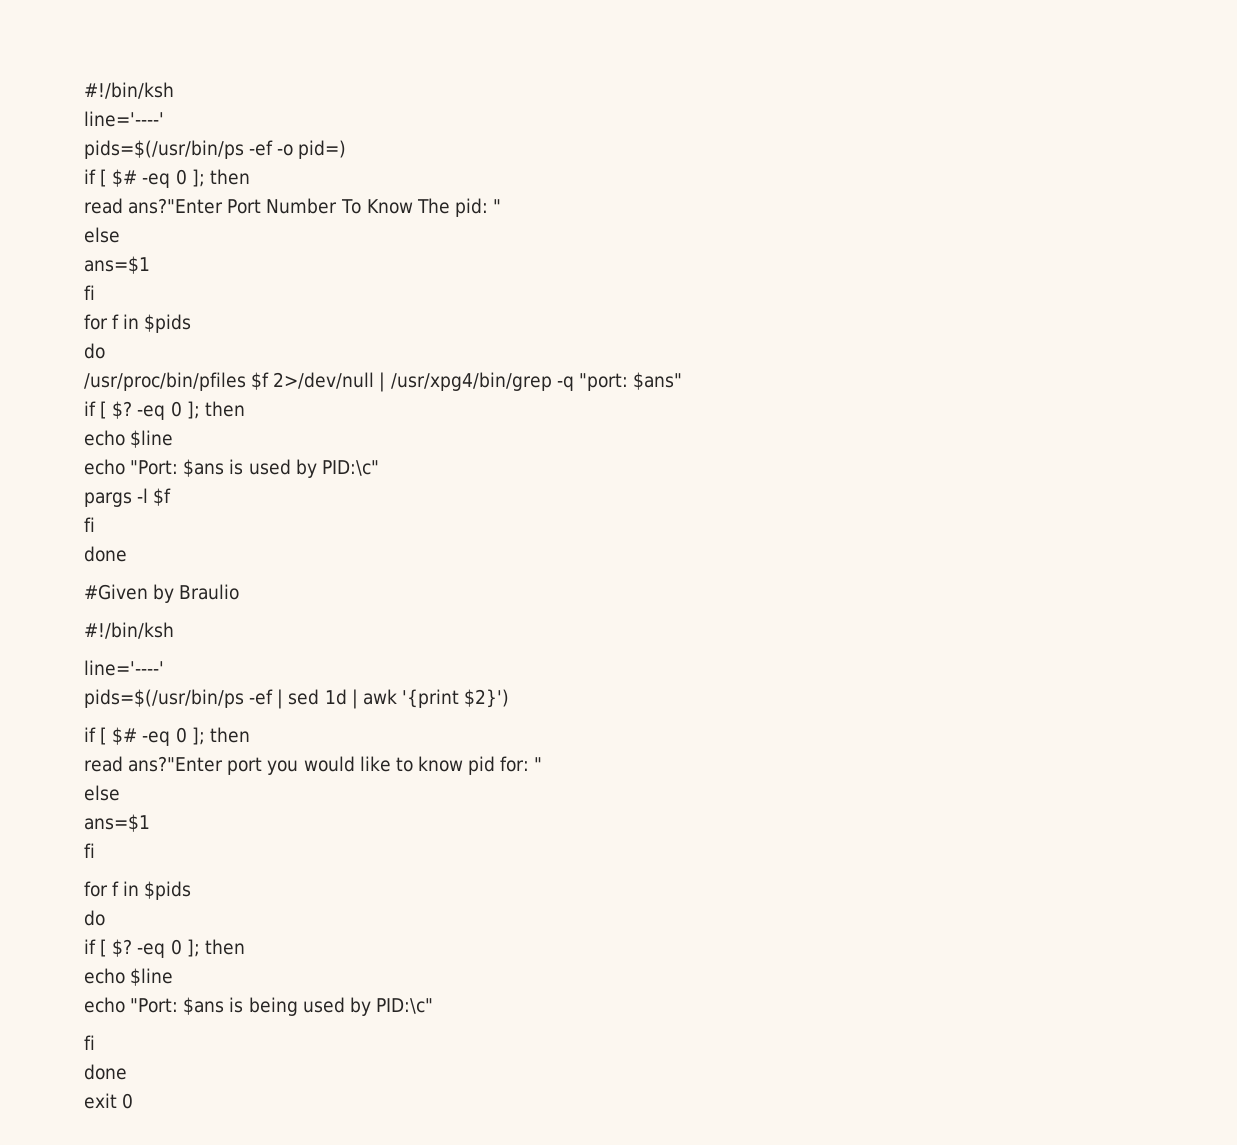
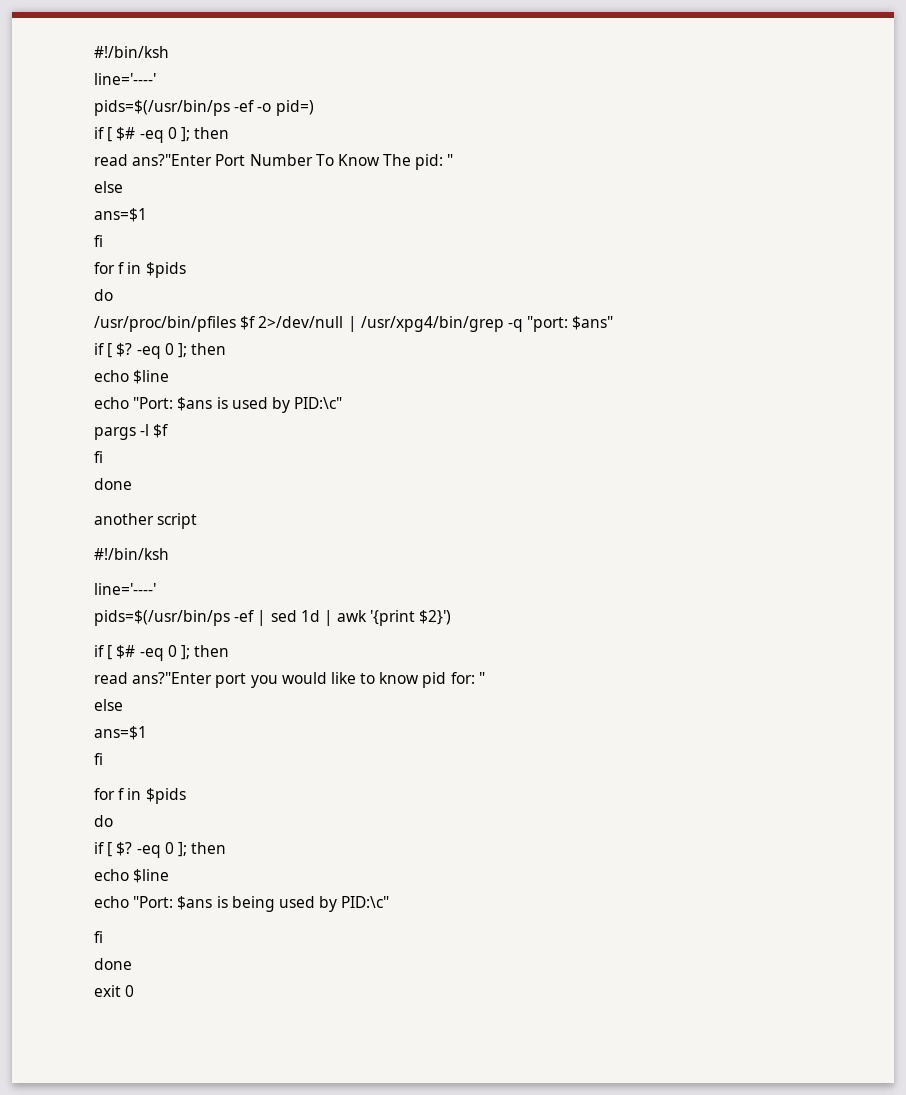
[84,584,240,603] #Given by Braulio -> [94,513,198,529] another script

